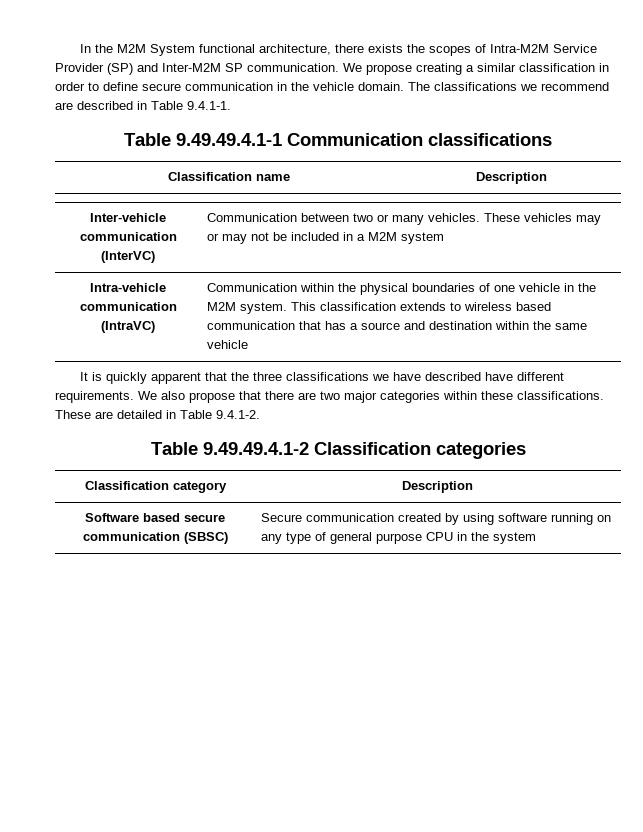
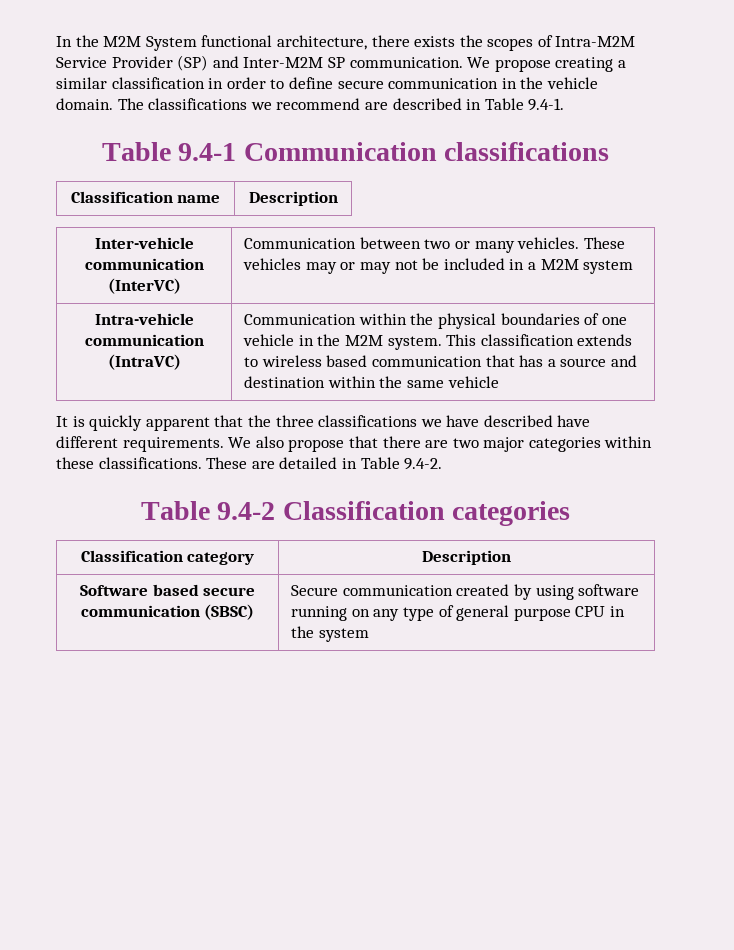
[187,101,231,110] [124,133,282,146] 9.4.1-1. // Table 9.49.49.4.1-1 -> [528,98,565,111] [101,142,237,161] 9.4-1. // Table 9.4-1
[216,410,260,419] [150,442,309,455] 9.4.1-2. // Table 9.49.49.4.1-2 -> [404,458,443,470] [140,501,276,520] 9.4-2. // Table 9.4-2

